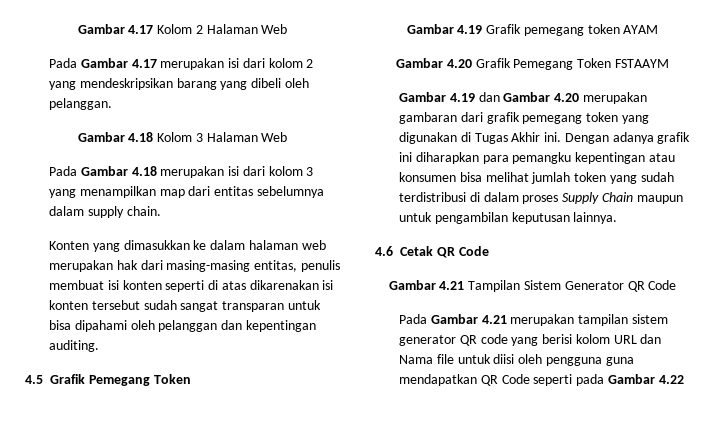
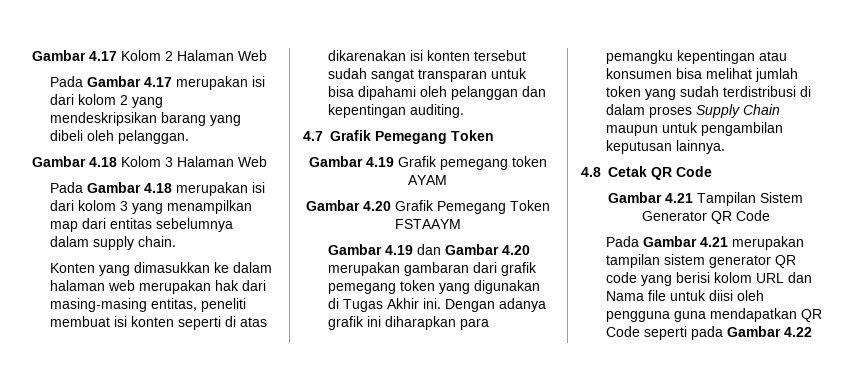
[300,260,340,272] penulis -> [201,298,247,312] peneliti
[25,375,43,384] 4.5 -> [303,131,323,141] 4.7
[375,246,393,256] 4.6 -> [581,167,601,177] 4.8

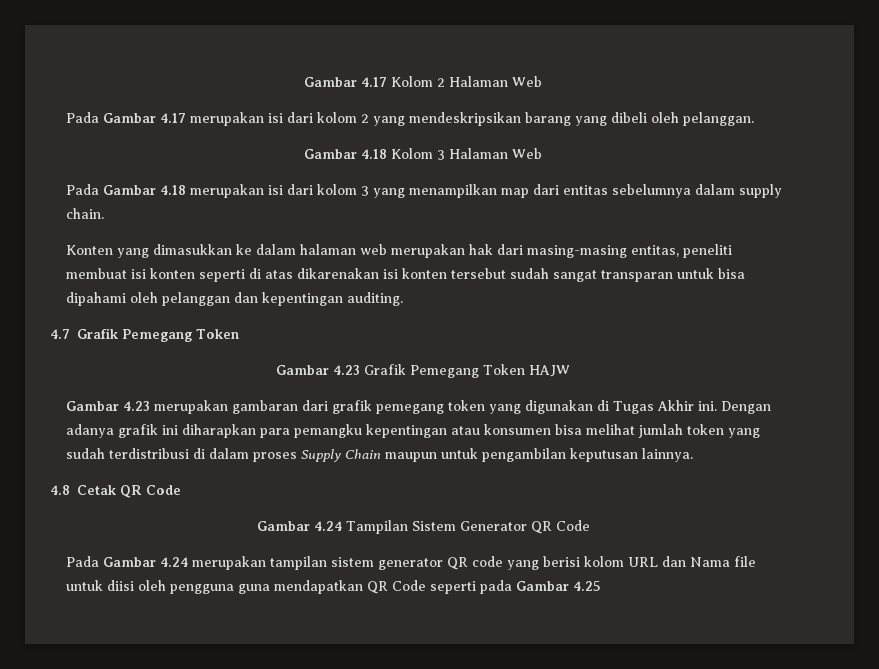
[365,156,547,170] [408,175,447,185] [305,200,550,214] [394,219,461,229] [328,244,531,255] 4.19 Grafik pemegang token AYAM // Gambar 4.20 Grafik Pemegang Token FSTAAYM // Gambar 4.19 dan Gambar 4.20 -> [333,364,570,378] [65,401,150,411] 4.23 Grafik Pemegang Token HAJW // Gambar 4.23
[665,193,693,203] 4.21 -> [313,521,342,531] 4.24
[700,237,729,247] 4.21 -> [159,557,188,567] 4.24
[784,327,813,337] 4.22 -> [572,581,601,591] 4.25

